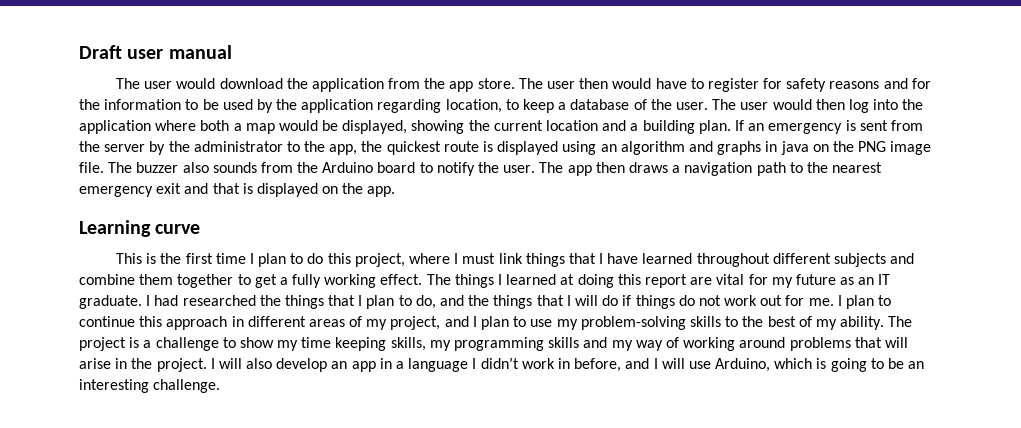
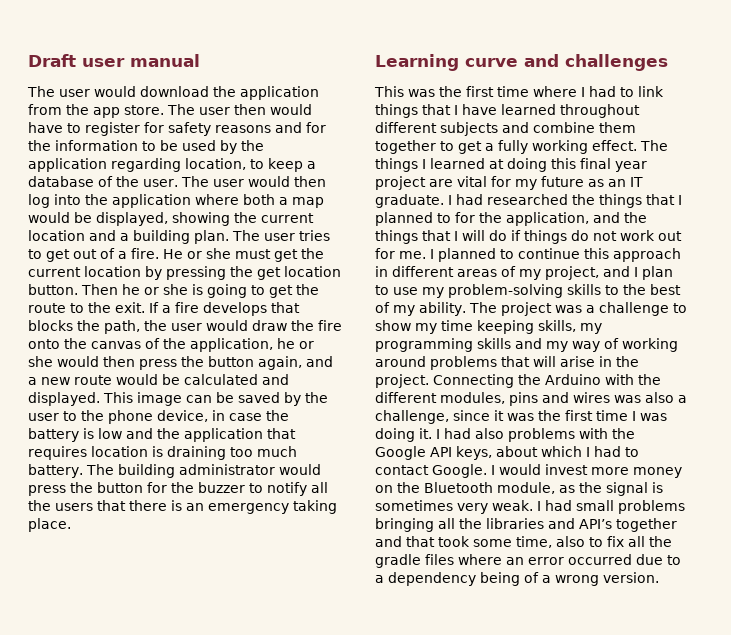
[734,120,923,134] [79,141,932,155] [79,162,883,176] [79,183,396,197] If an emergency is sent from the server by the administrator to the app, the quickest route is displayed using an algorithm and graphs in java on the PNG image file. The buzzer also sounds from the Arduino board to notify the user. The app then draws a navigation path to the nearest emergency exit and that is displayed on the app. -> [232,230,330,241] [28,248,324,262] [28,266,341,280] [28,284,319,298] [28,302,300,316] [28,320,342,334] [28,338,314,352] [28,356,333,370] [28,374,289,385] [28,392,328,406] [28,410,289,424] [28,428,296,442] [28,446,297,460] [28,464,321,478] [28,482,328,496] [28,500,337,514] [28,518,71,532] The user tries to get out of a fire. He or she must get the current location by pressing the get location button. Then he or she is going to get the route to the exit. If a fire develops that blocks the path, the user would draw the fire onto the canvas of the application, he or she would then press the button again, and a new route would be calculated and displayed. This image can be saved by the user to the phone device, in case the battery is low and the application that requires location is draining too much battery. The building administrator would press the button for the buzzer to notify all the users that there is an emergency taking place.
[115,253,496,267] // This is the first time I plan to do this project, where I must -> [524,54,668,71] [374,86,634,97] and challenges // This was the first time where I had to
[644,274,687,288] report -> [580,158,647,172] [375,176,426,190] final year project
[366,295,436,309] plan to do, -> [375,212,589,226] planned to for the application,
[845,295,874,309] plan -> [438,248,496,262] planned
[129,337,140,348] is -> [554,305,582,313] was
[210,357,925,372] [79,379,221,393] I will also develop an app in a language I didn’t work in before, and I will use Arduino, which is going to be an interesting challenge. -> [433,374,661,388] [375,392,687,406] [375,410,667,424] [375,428,635,442] [375,446,639,460] [375,464,682,478] [375,482,663,496] [375,500,685,514] [375,518,677,532] [375,536,672,548] [375,554,681,568] [375,572,659,586] Connecting the Arduino with the different modules, pins and wires was also a challenge, since it was the first time I was doing it. I had also problems with the Google API keys, about which I had to contact Google. I would invest more money on the Bluetooth module, as the signal is sometimes very weak. I had small problems bringing all the libraries and API’s together and that took some time, also to fix all the gradle files where an error occurred due to a dependency being of a wrong version.

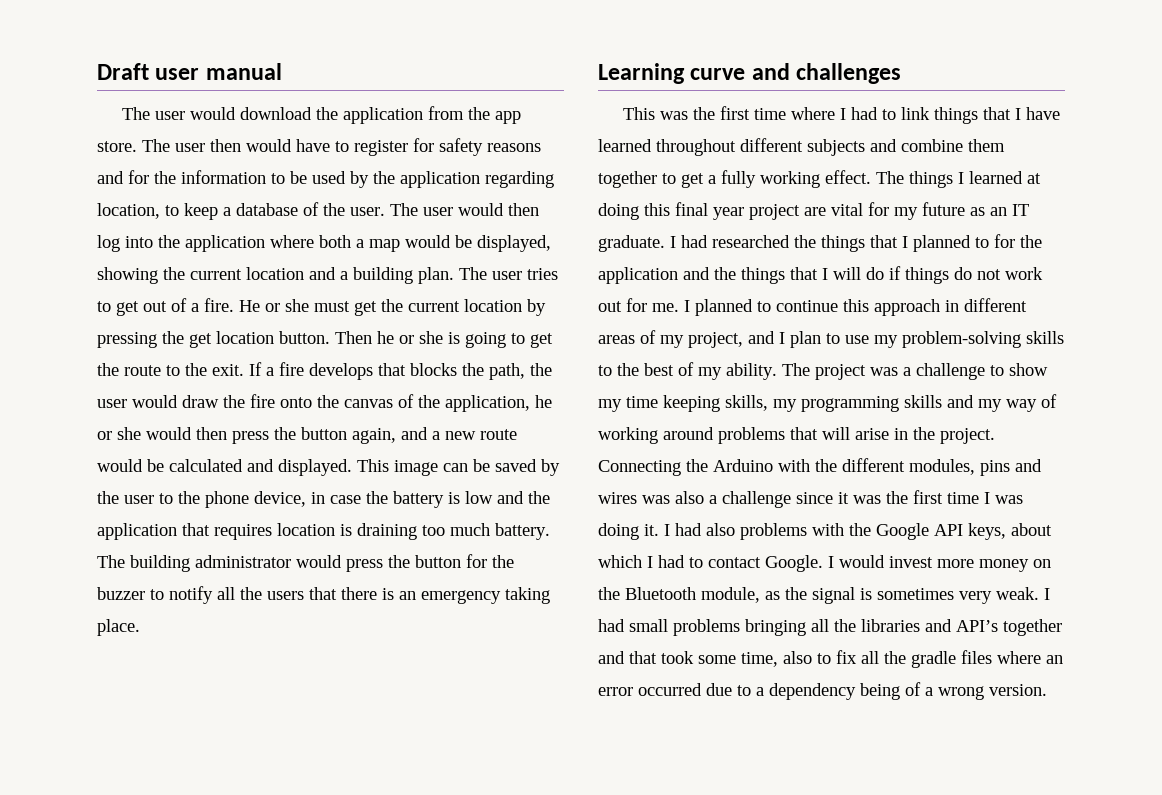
[506,212,589,226] application, -> [598,267,678,284] application
[375,410,449,424] challenge, -> [722,491,791,508] challenge

